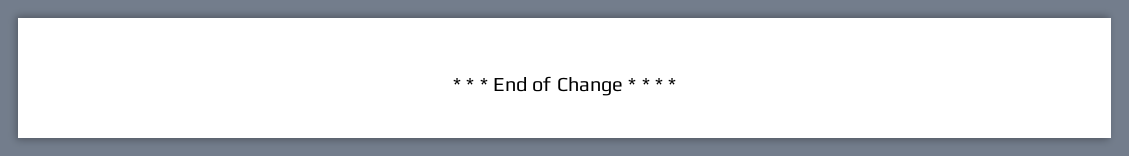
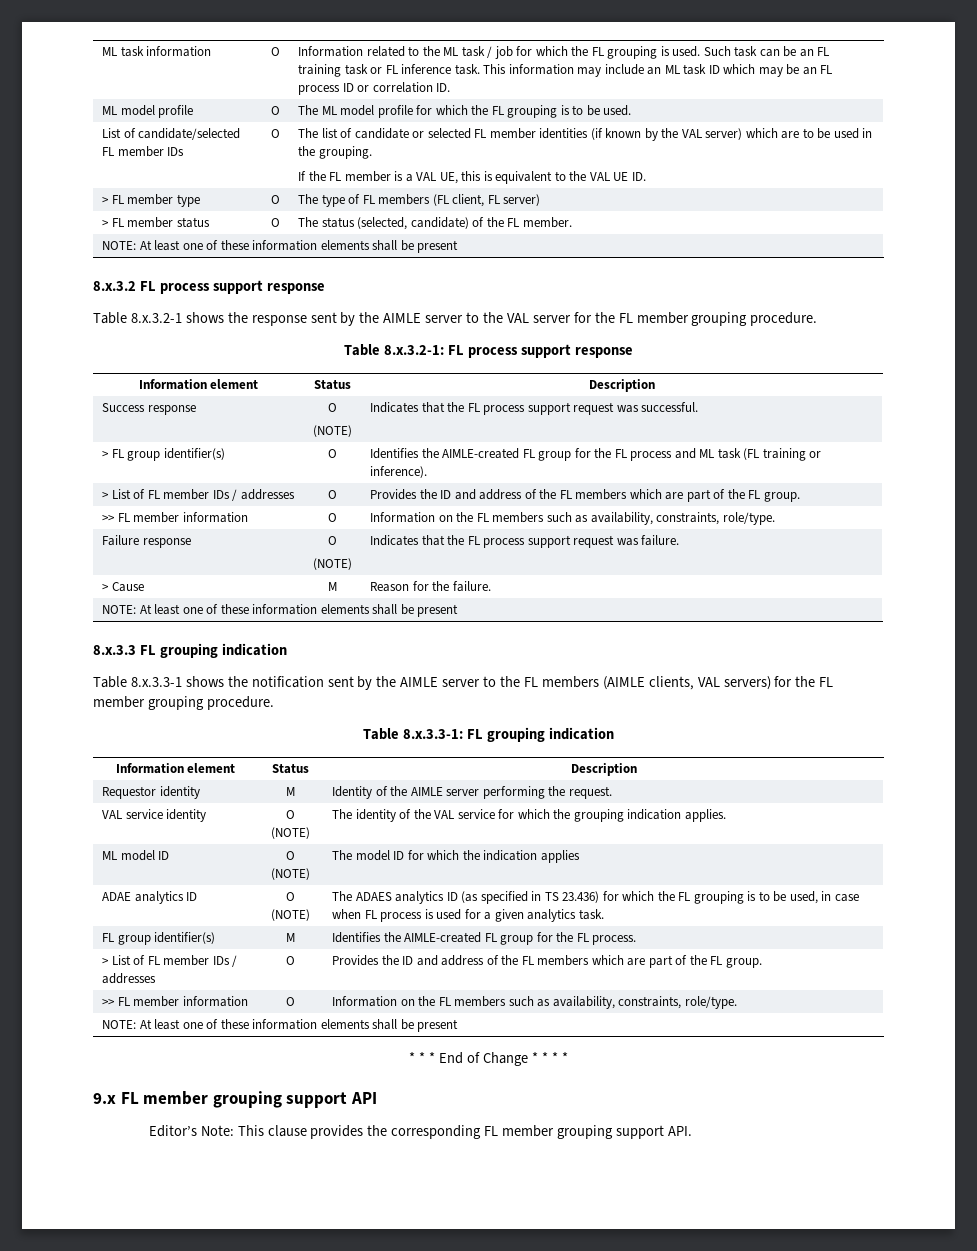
(452, 84) none -> [102,46,212,57] [271,47,280,56] [298,46,830,59] [298,64,833,77] [298,82,451,95] [102,105,194,118] [271,106,280,115] [298,105,632,118] [102,128,241,140] [102,146,185,157] [271,129,280,138] [298,128,873,141] [298,146,372,159] [298,171,646,184] [102,194,200,207] [271,195,280,204] [298,194,541,207] [102,217,210,228] [271,218,280,227] [298,217,572,230] [102,240,459,253] [93,280,325,294] [93,312,818,326] [344,344,633,358] [138,379,259,390] [314,380,351,390] [589,379,655,392] [102,403,196,415] [328,403,337,412] [313,425,352,437] [370,402,699,415] [102,448,225,461] [328,449,337,458] [370,448,822,461] [370,466,428,478] [102,489,295,501] [328,490,337,499] [370,489,800,502] [102,512,248,523] [328,513,337,522] [370,512,775,525] [102,535,191,548] [328,536,337,545] [313,558,352,570] [370,535,680,548] [102,582,144,592] [328,582,337,591] [370,581,491,592] [102,604,459,617] [93,643,287,658] [93,676,834,690] [93,696,274,710] [363,727,614,742] [115,763,236,774] [272,764,309,774] [570,763,637,776] [102,786,200,799] [286,787,295,796] [332,786,612,799] [102,809,207,822] [286,810,295,819] [271,827,310,839] [332,809,726,822] [102,850,170,861] [286,851,295,860] [271,868,310,880] [332,850,580,863] [102,891,198,904] [286,892,295,901] [271,909,310,921] [332,891,859,904] [332,909,604,922] [102,932,216,945] [286,933,295,942] [332,932,637,945] [102,955,238,967] [102,973,157,984] [286,956,295,965] [332,955,762,968] [102,996,248,1007] [286,997,295,1006] [332,996,737,1009] [102,1019,459,1032] ML task information | O | Information related to the ML task / job for which the FL grouping is used. Such task can be an FL training task or FL inference task. This information may include an ML task ID which may be an FL process ID or correlation ID. // ML model profile | O | The ML model profile for which the FL grouping is to be used. // List of candidate/selected FL member IDs | O | The list of candidate or selected FL member identities (if known by the VAL server) which are to be used in the grouping. // If the FL member is a VAL UE, this is equivalent to the VAL UE ID. // > FL member type | O | The type of FL members (FL client, FL server) // > FL member status | O | The status (selected, candidate) of the FL member. // NOTE: At least one of these information elements shall be present // 8.x.3.2 FL process support response // Table 8.x.3.2-1 shows the response sent by the AIMLE server to the VAL server for the FL member grouping procedure. // Table 8.x.3.2-1: FL process support response // Information element | Status | Description // Success response | O // (NOTE) | Indicates that the FL process support request was successful. // > FL group identifier(s) | O | Identifies the AIMLE-created FL group for the FL process and ML task (FL training or inference). // > List of FL member IDs / addresses | O | Provides the ID and address of the FL members which are part of the FL group. // >> FL member information | O | Information on the FL members such as availability, constraints, role/type. // Failure response | O // (NOTE) | Indicates that the FL process support request was failure. // > Cause | M | Reason for the failure. // NOTE: At least one of these information elements shall be present // 8.x.3.3 FL grouping indication // Table 8.x.3.3-1 shows the notification sent by the AIMLE server to the FL members (AIMLE clients, VAL servers) for the FL member grouping procedure. // Table 8.x.3.3-1: FL grouping indication // Information element | Status | Description // Requestor identity | M | Identity of the AIMLE server performing the request. // VAL service identity | O (NOTE) | The identity of the VAL service for which the grouping indication applies. // ML model ID | O (NOTE) | The model ID for which the indication applies // ADAE analytics ID | O (NOTE) | The ADAES analytics ID (as specified in TS 23.436) for which the FL grouping is to be used, in case when FL process is used for a given analytics task. // FL group identifier(s) | M | Identifies the AIMLE-created FL group for the FL process. // > List of FL member IDs / addresses | O | Provides the ID and address of the FL members which are part of the FL group. // >> FL member information | O | Information on the FL members such as availability, constraints, role/type. // NOTE: At least one of these information elements shall be present //
(677, 84) none -> [93,1091,377,1108] [148,1125,692,1139] // 9.x FL member grouping support API // Editor’s Note: This clause provides the corresponding FL member grouping support API.

